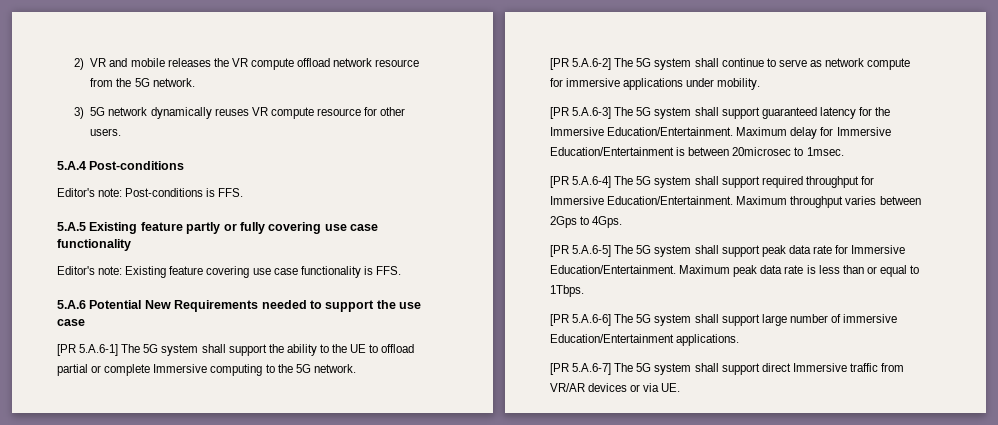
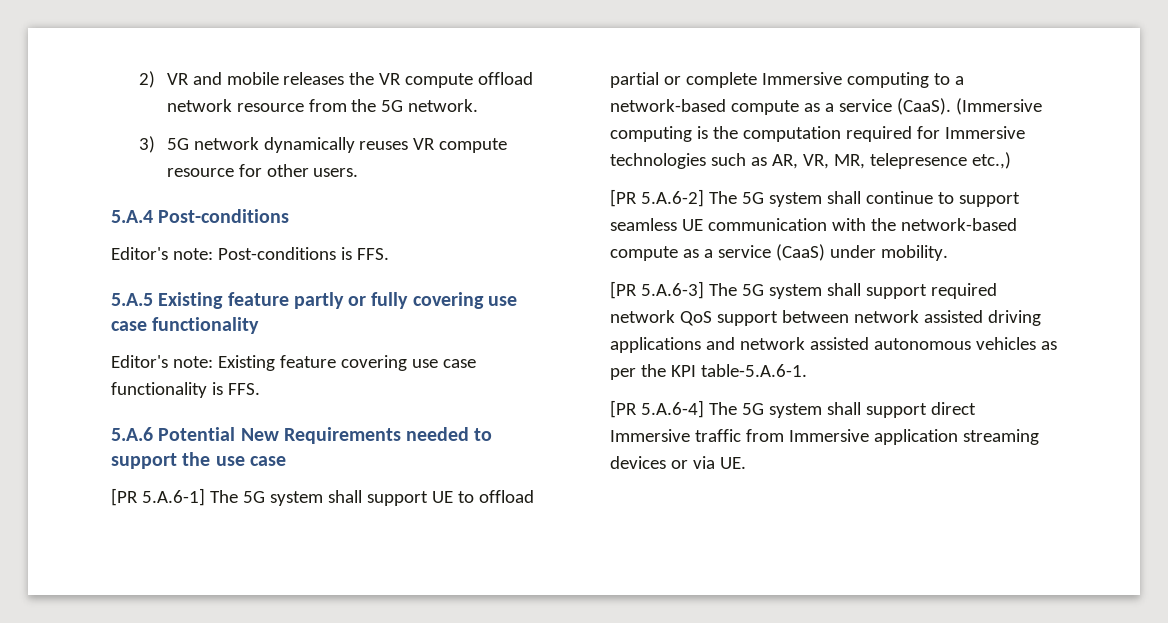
[268,344,348,356] the ability to the -> (428, 498) none
[277,364,356,373] the 5G network. -> [954,76,964,85] [610,98,1042,115] [610,126,1025,142] [610,152,1011,169] a network-based compute as a service (CaaS). (Immersive computing is the computation required for Immersive technologies such as AR, VR, MR, telepresence etc.,)
[778,58,911,70] [550,78,684,90] serve as network compute for immersive applications -> [958,192,1020,207] [610,218,1017,231] [610,244,825,261] support seamless UE communication with the network-based compute as a service (CaaS)
[761,107,891,119] [550,127,891,139] [550,147,844,156] guaranteed latency for the Immersive Education/Entertainment. Maximum delay for Immersive Education/Entertainment is between 20microsec to 1msec. -> [930,283,997,299] [610,310,1041,326] [610,337,1057,353] [610,364,807,380] required network QoS support between network assisted driving applications and network assisted autonomous vehicles as per the KPI table-5.A.6-1.
[761,176,874,188] [550,196,921,208] [550,216,623,228] [550,245,906,257] [550,265,920,277] [550,285,584,297] [550,314,898,326] [550,334,740,346] [550,363,760,375] required throughput for Immersive Education/Entertainment. Maximum throughput varies between 2Gps to 4Gps. // [PR 5.A.6-5] The 5G system shall support peak data rate for Immersive Education/Entertainment. Maximum peak data rate is less than or equal to 1Tbps. // [PR 5.A.6-6] The 5G system shall support large number of immersive Education/Entertainment applications. // [PR 5.A.6-7] The 5G system shall support -> (927, 410) none
[550,383,585,392] VR/AR -> [788,429,1039,445] Immersive application streaming

